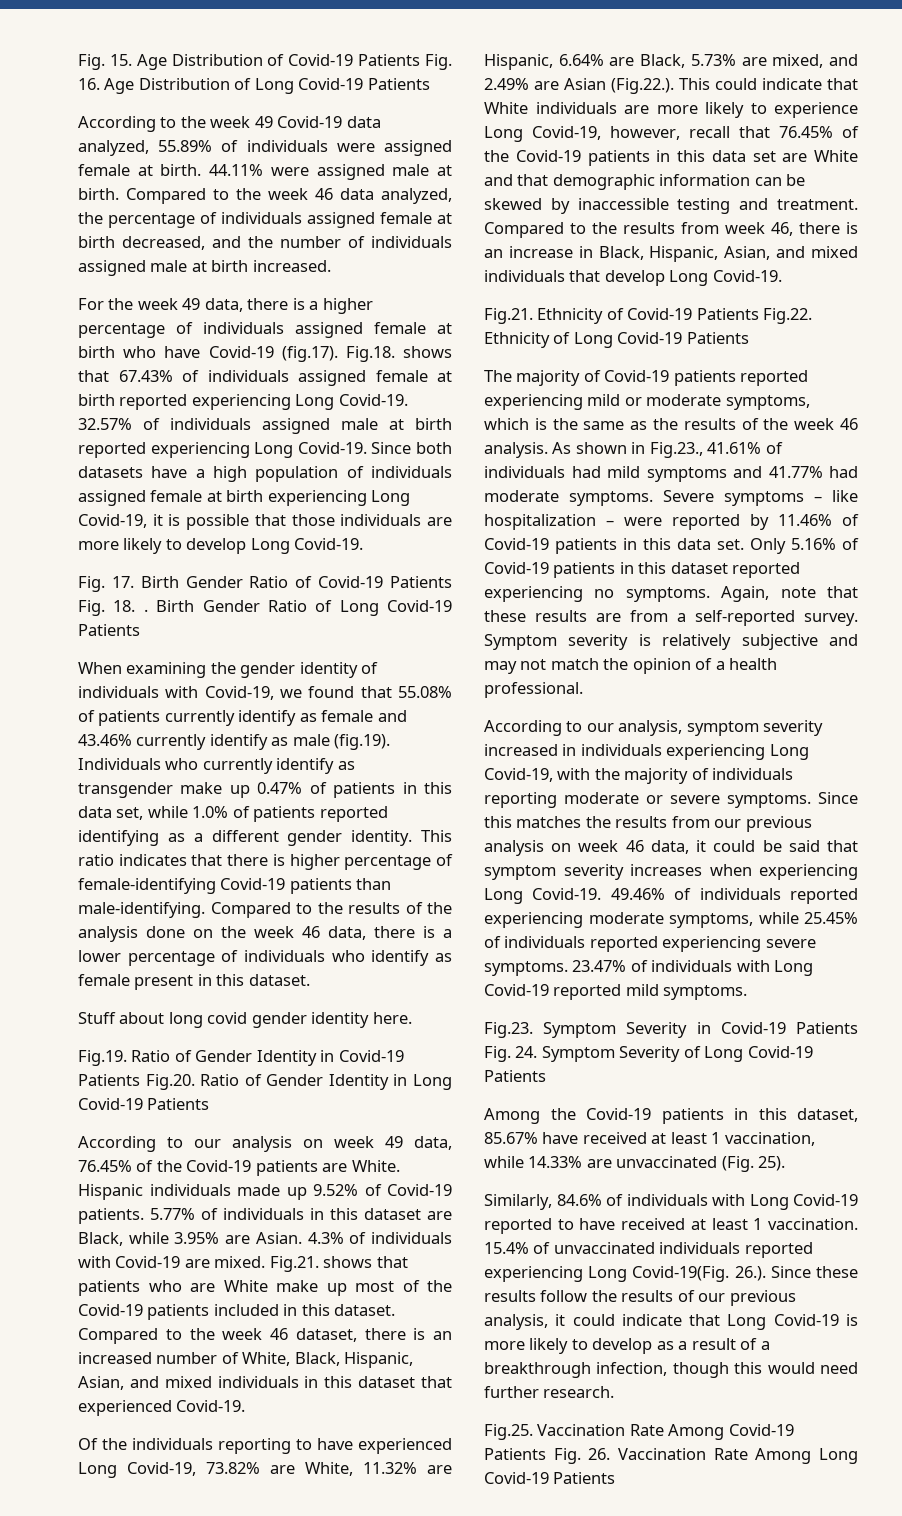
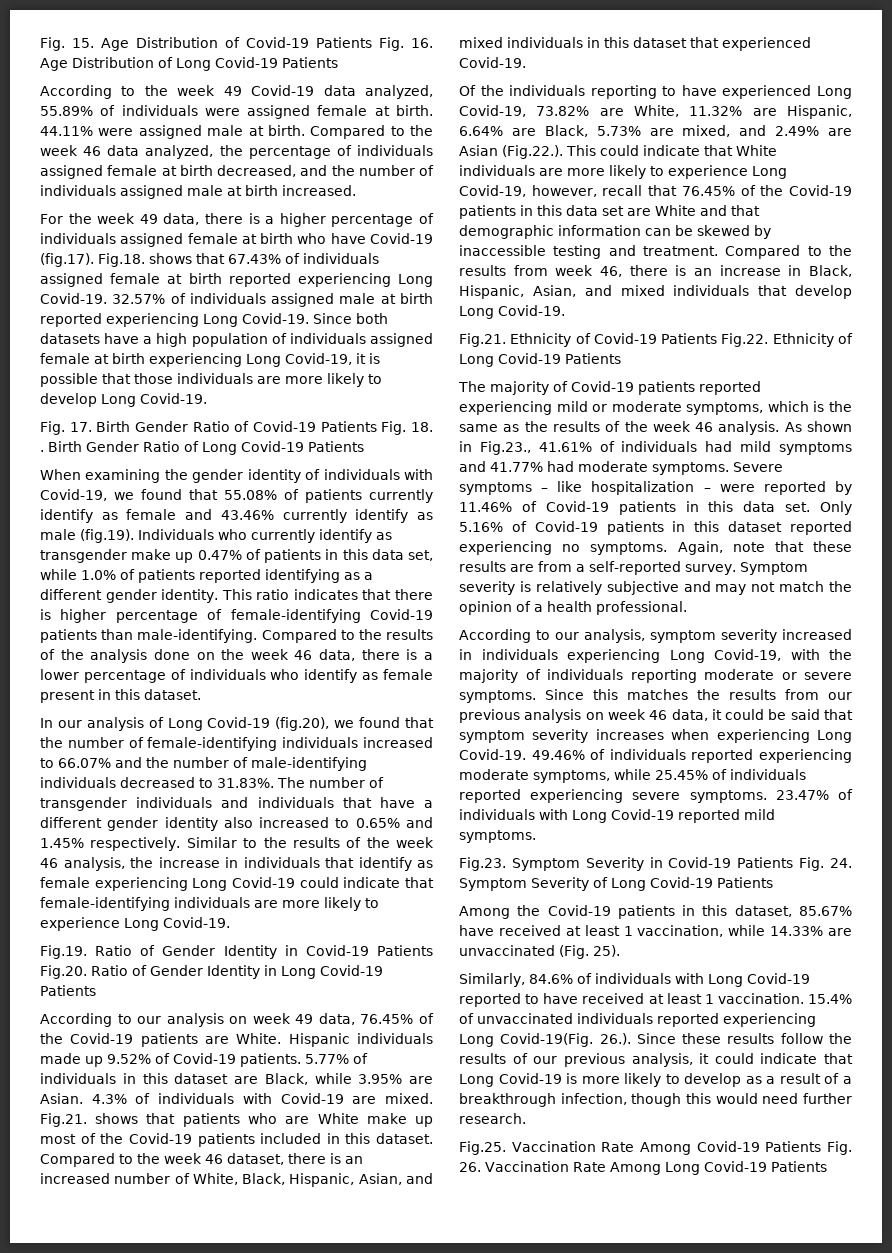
[78,1012,412,1028] Stuff about long covid gender identity here. -> [40,717,435,731] [40,737,433,751] [40,757,367,771] [40,777,384,788] [40,797,434,811] [40,817,433,831] [40,837,434,851] [40,857,433,871] [40,877,434,891] [40,897,379,911] [40,917,230,931] In our analysis of Long Covid-19 (fig.20), we found that the number of female-identifying individuals increased to 66.07% and the number of male-identifying individuals decreased to 31.83%. The number of transgender individuals and individuals that have a different gender identity also increased to 0.65% and 1.45% respectively. Similar to the results of the week 46 analysis, the increase in individuals that identify as female experiencing Long Covid-19 could indicate that female-identifying individuals are more likely to experience Long Covid-19.

